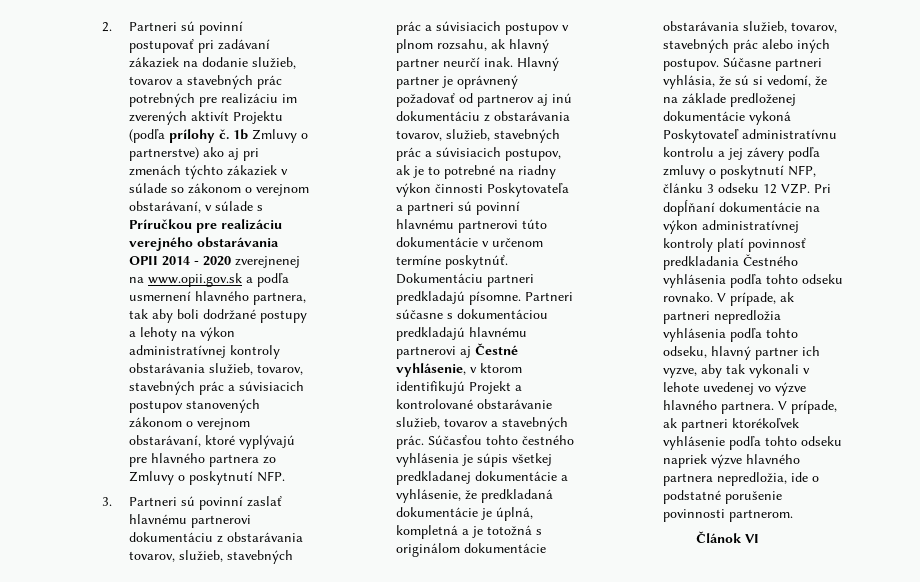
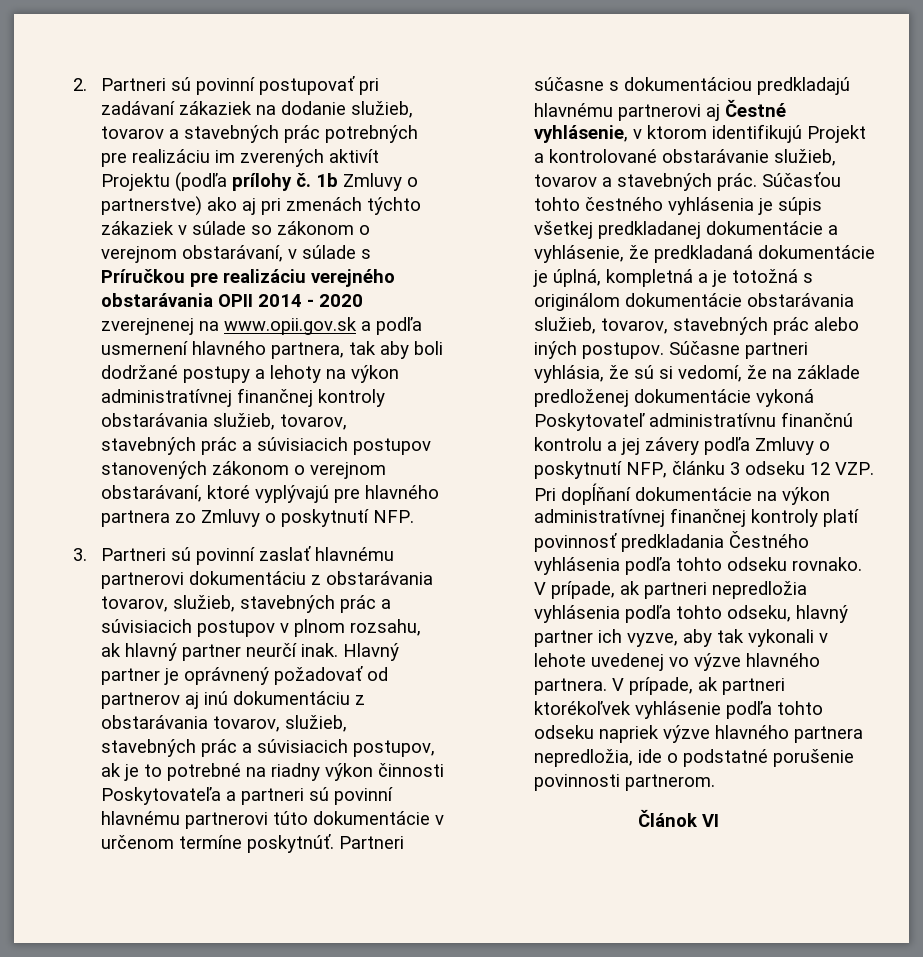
(227, 351) none -> [236,388,313,407] finančnej
[396,273,535,287] [396,291,522,305] Dokumentáciu partneri predkladajú písomne. -> (334, 843) none
(838, 134) none -> [780,412,853,427] finančnú
[663,165,706,179] zmluvy -> [754,437,814,455] Zmluvy
(800, 226) none -> [669,508,746,527] finančnej

